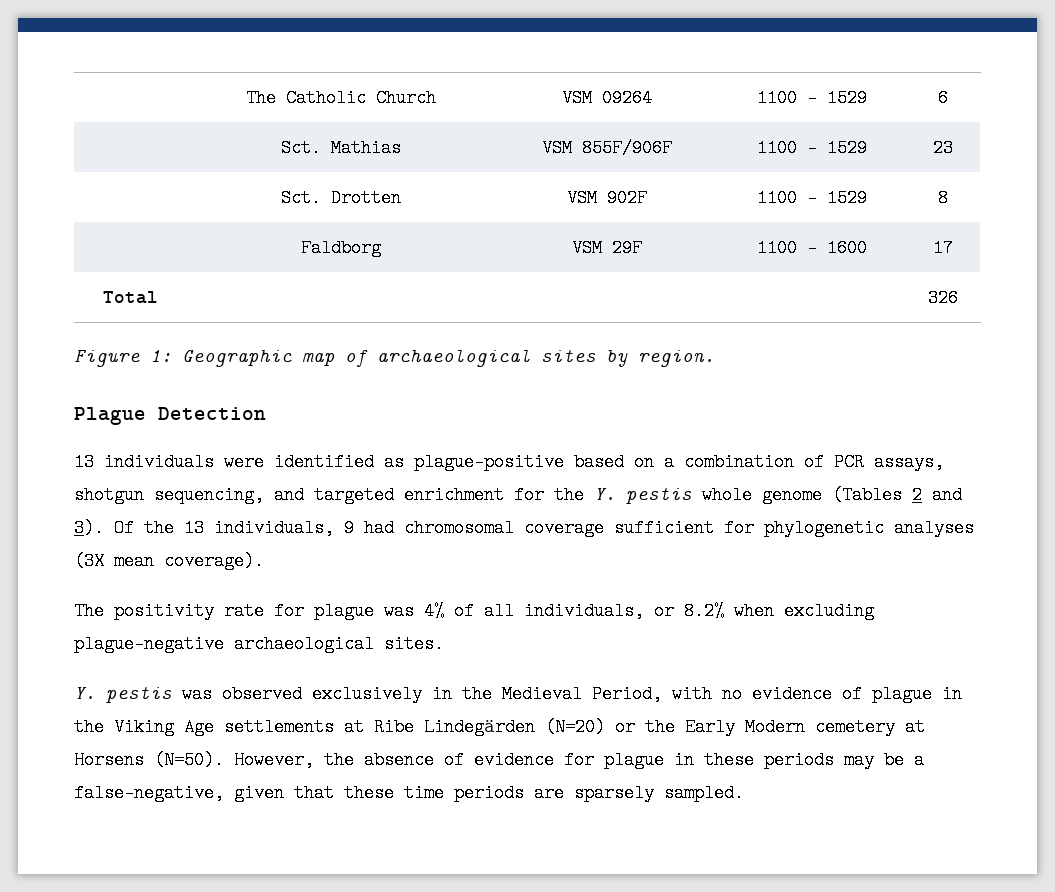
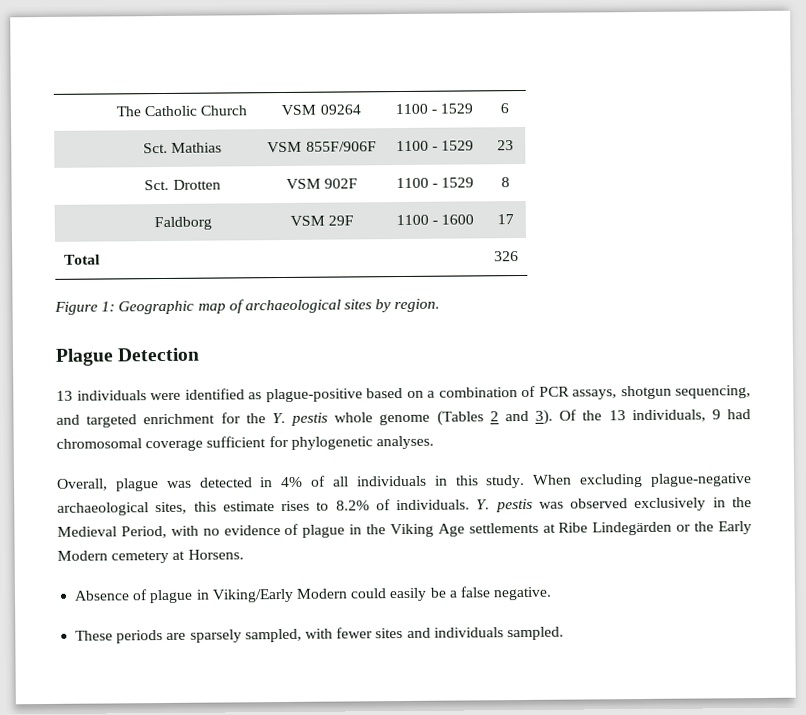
[894,519,974,537] [74,552,264,570] [74,602,874,620] [74,635,444,653] analyses (3X mean coverage). // The positivity rate for plague was 4% of all individuals, or 8.2% when excluding plague-negative archaeological sites. // -> [375,435,434,450] [57,473,752,492] [57,499,471,516] analyses. // Overall, plague was detected in 4% of all individuals in this study. When excluding plague-negative archaeological sites, this estimate rises to 8.2% of individuals.
[545,718,605,736] (N=20) -> (673, 528) none
[74,751,924,769] [74,784,654,802] Horsens (N=50). However, the absence of evidence for plague in these periods may be a false-negative, given that these time periods are sparsely -> [187,549,244,560] [74,586,553,604] [75,627,504,644] Horsens. // Absence of plague in Viking/Early Modern could easily be a false negative. // These periods are sparsely sampled, with fewer sites and individuals

